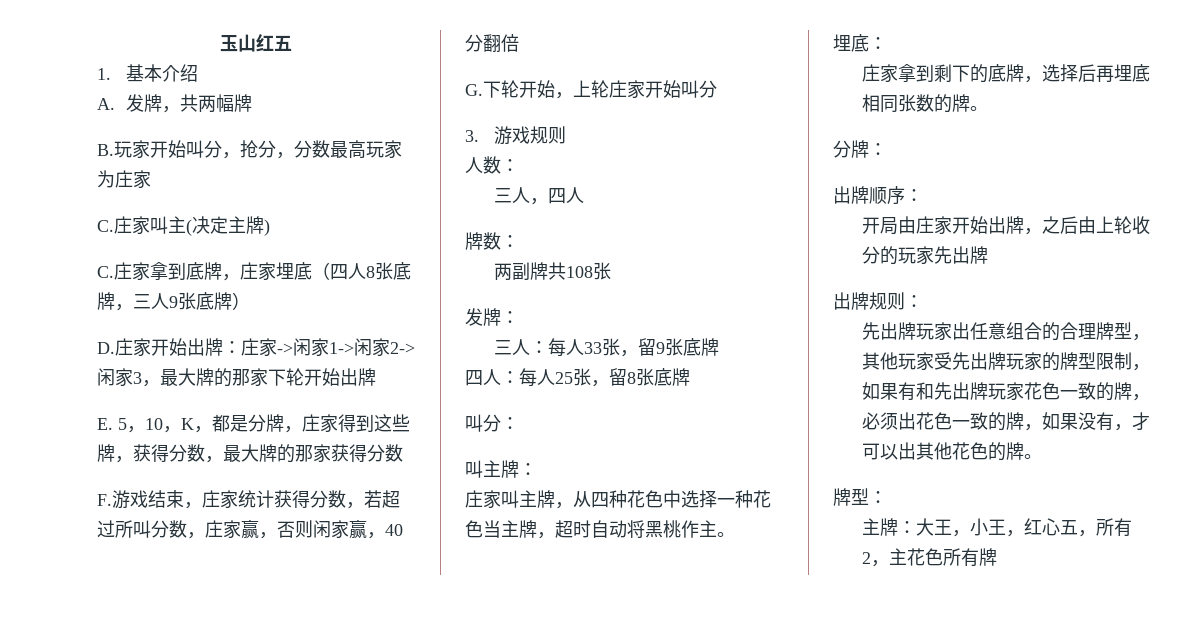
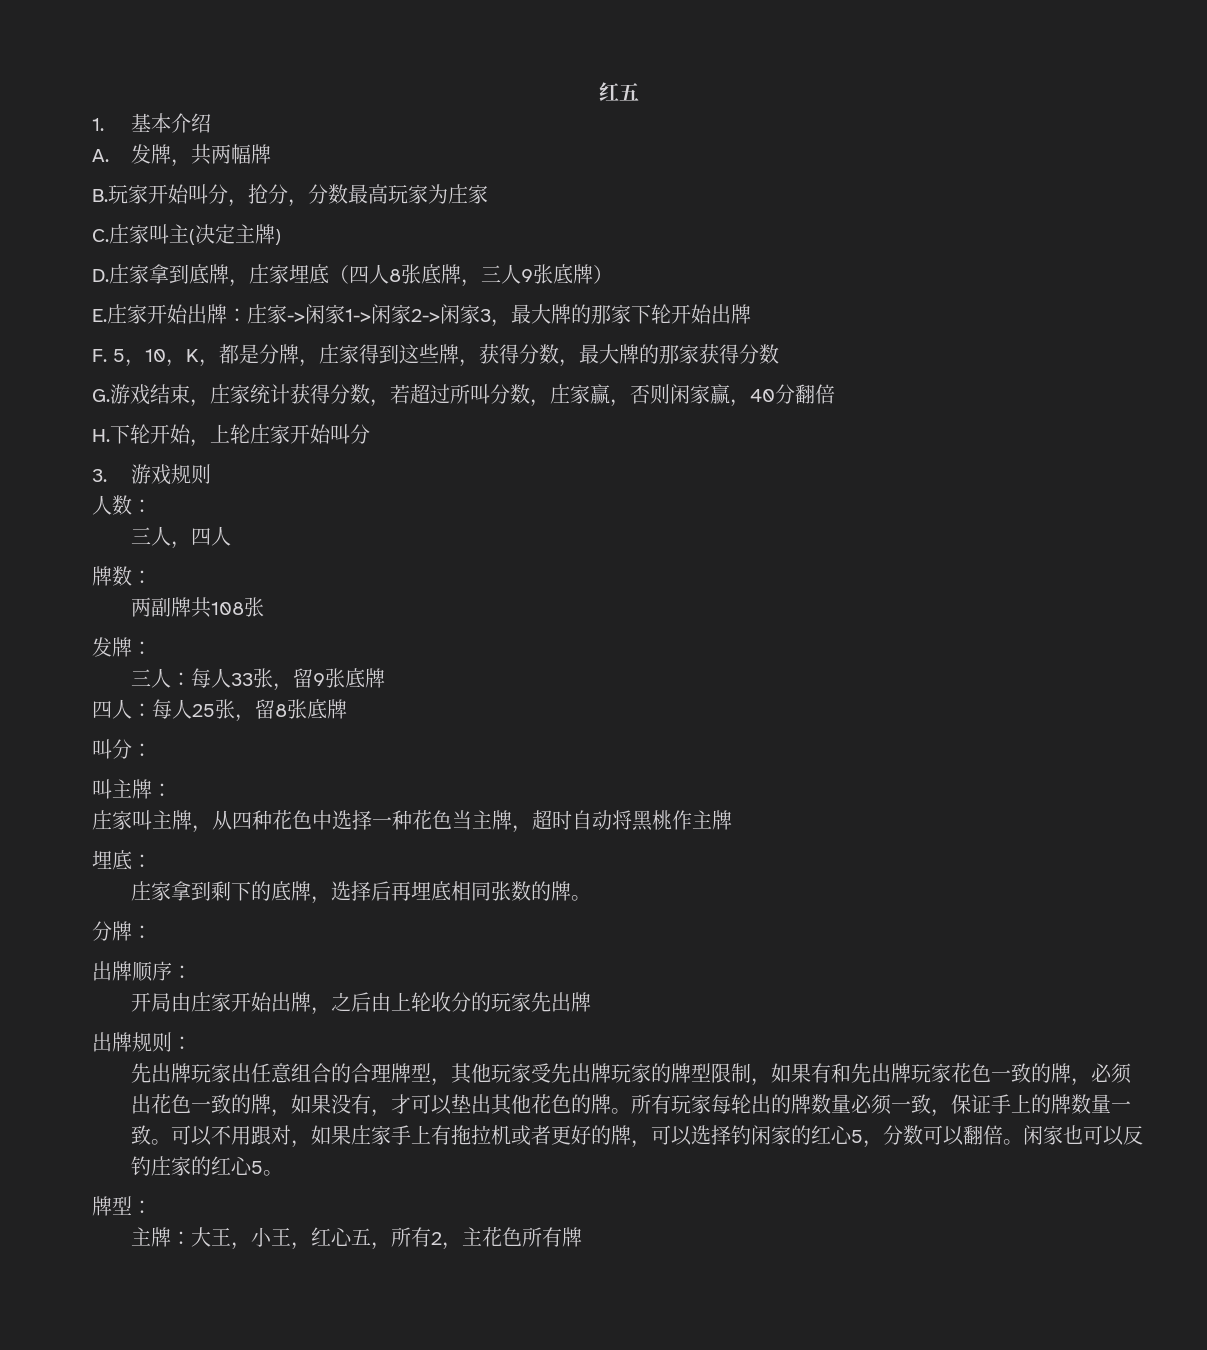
[220,34,256,52] 玉山 -> (599, 92) none
[97,266,114,278] C. -> [92,269,109,282] D.
[97,342,115,354] D. -> [92,309,107,322] E.
[97,418,113,430] E. -> [92,349,107,362] F.
[97,494,112,506] F. -> [92,389,110,402] G.
[465,84,483,96] G. -> [92,429,110,442] H.
[717,532,735,537] 。 -> [712,810,732,830] 牌
(899, 452) none -> [450,1094,471,1113] 垫
(1043, 456) none -> [630,1094,1131,1117] [130,1125,1143,1148] [130,1156,283,1176] 所有玩家每轮出的牌数量必须一致，保证手上的牌数量一致。可以不用跟对，如果庄家手上有拖拉机或者更好的牌，可以选择钓闲家的红心5，分数可以翻倍。闲家也可以反钓庄家的红心5。

